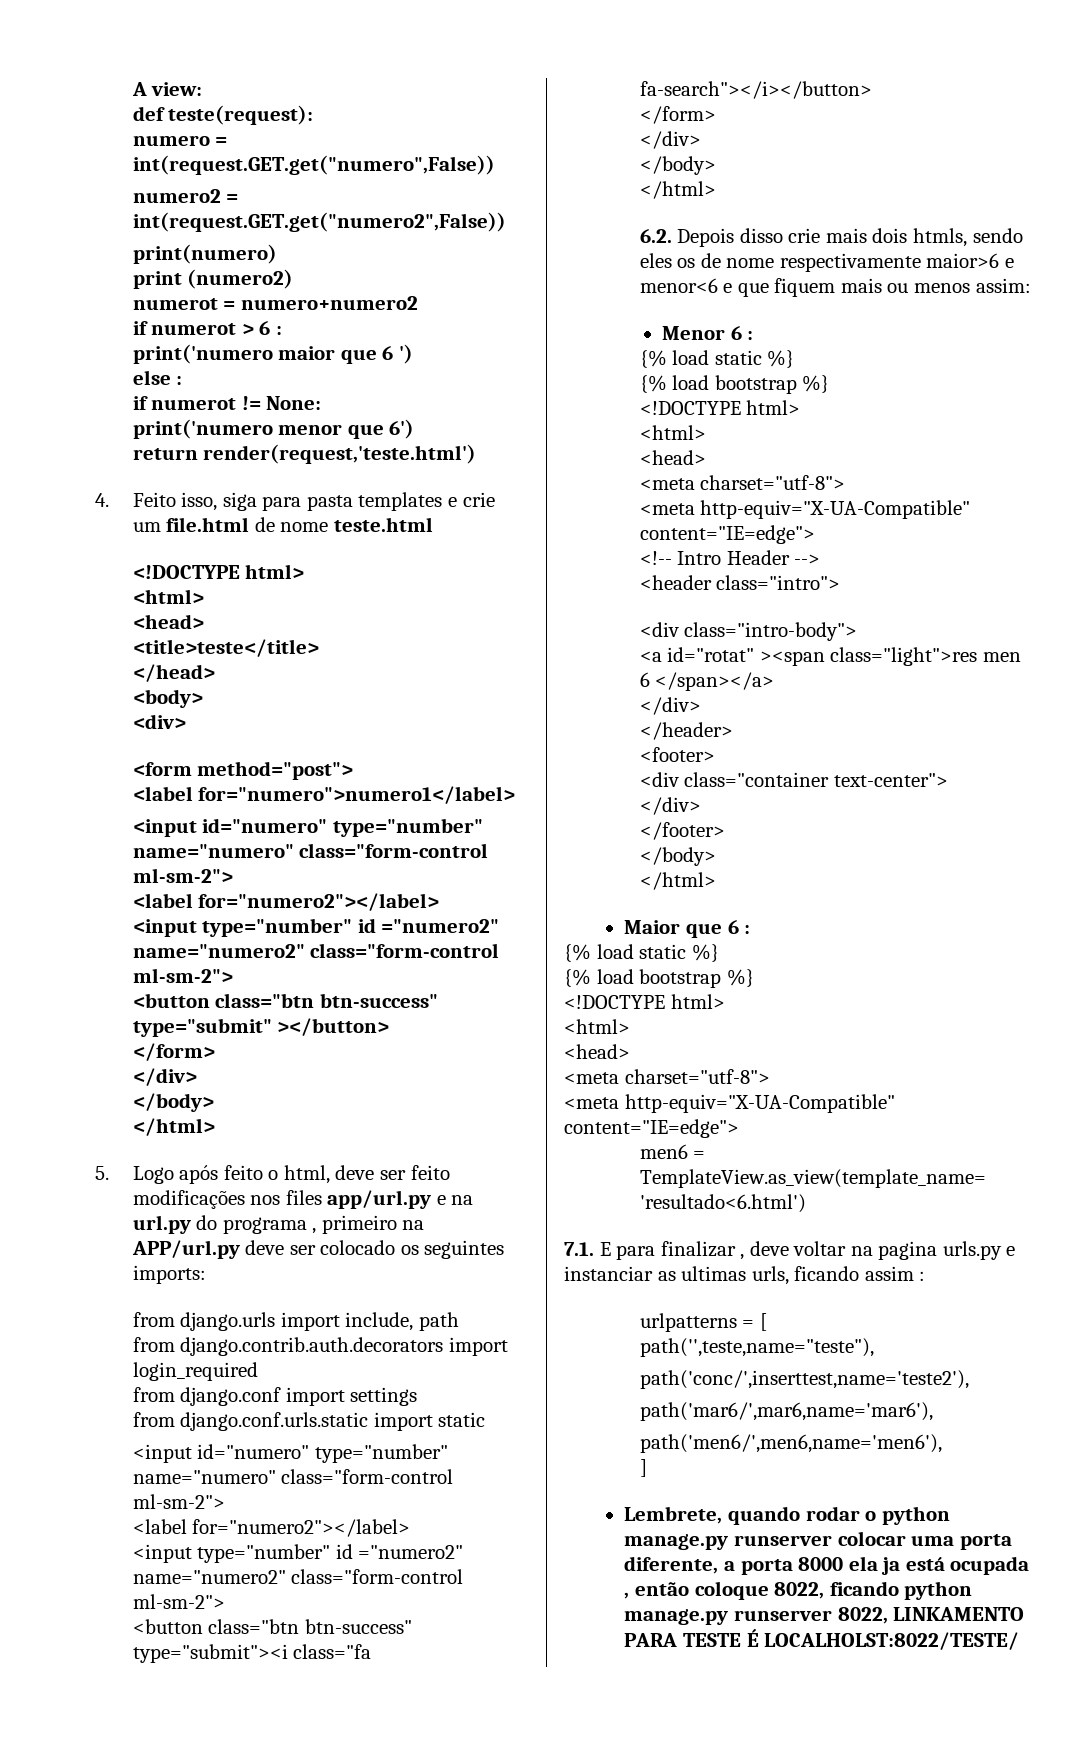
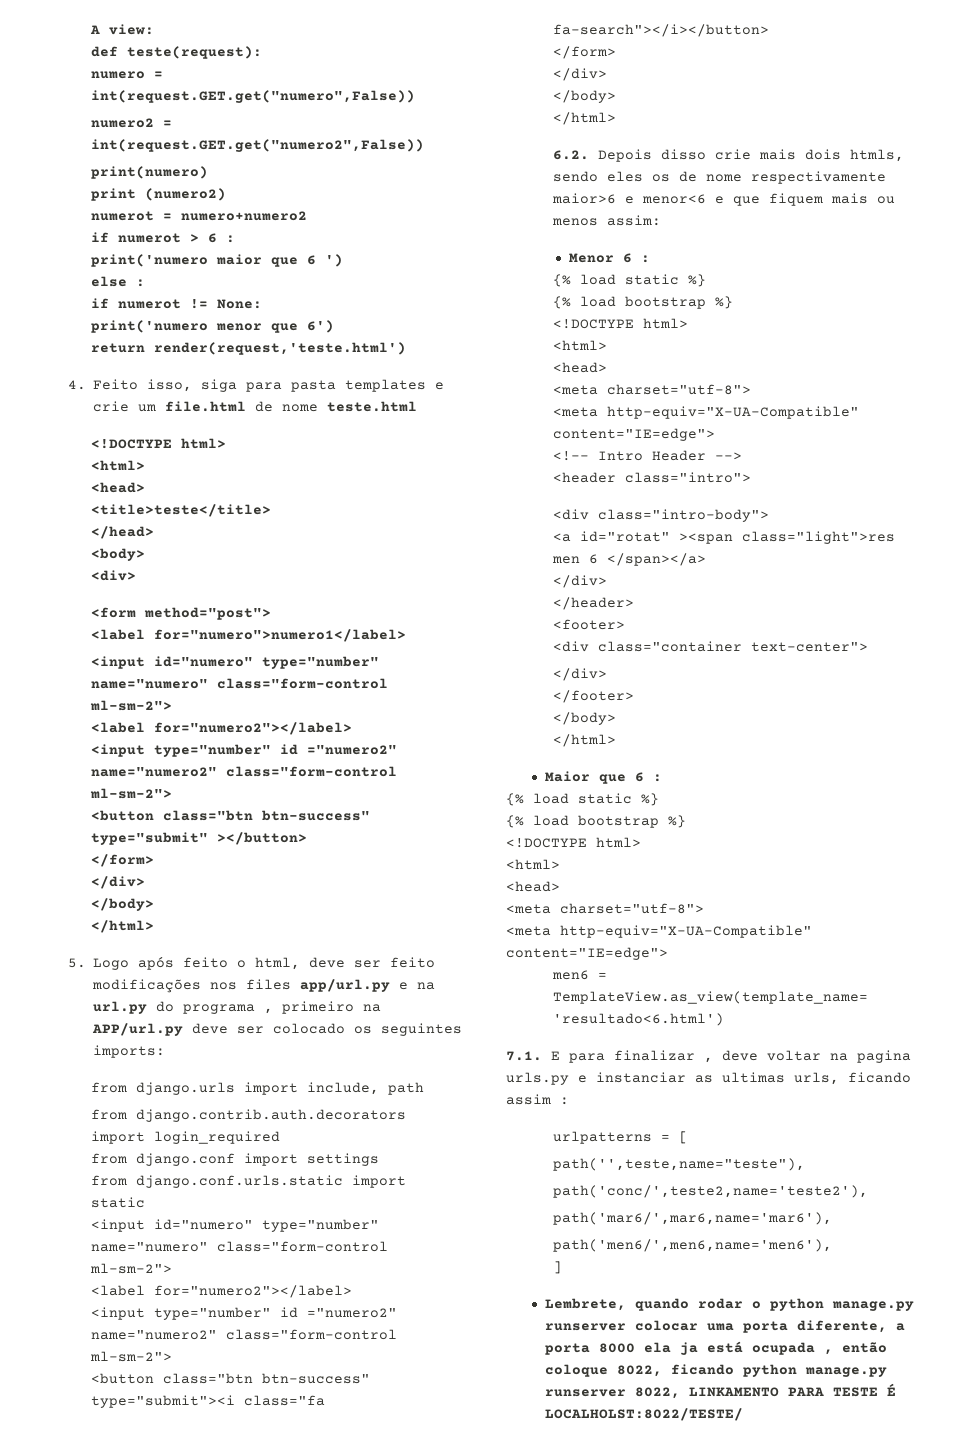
[639,1370,969,1389] path('conc/',inserttest,name='teste2'), -> [552,1185,868,1198] path('conc/',teste2,name='teste2'),

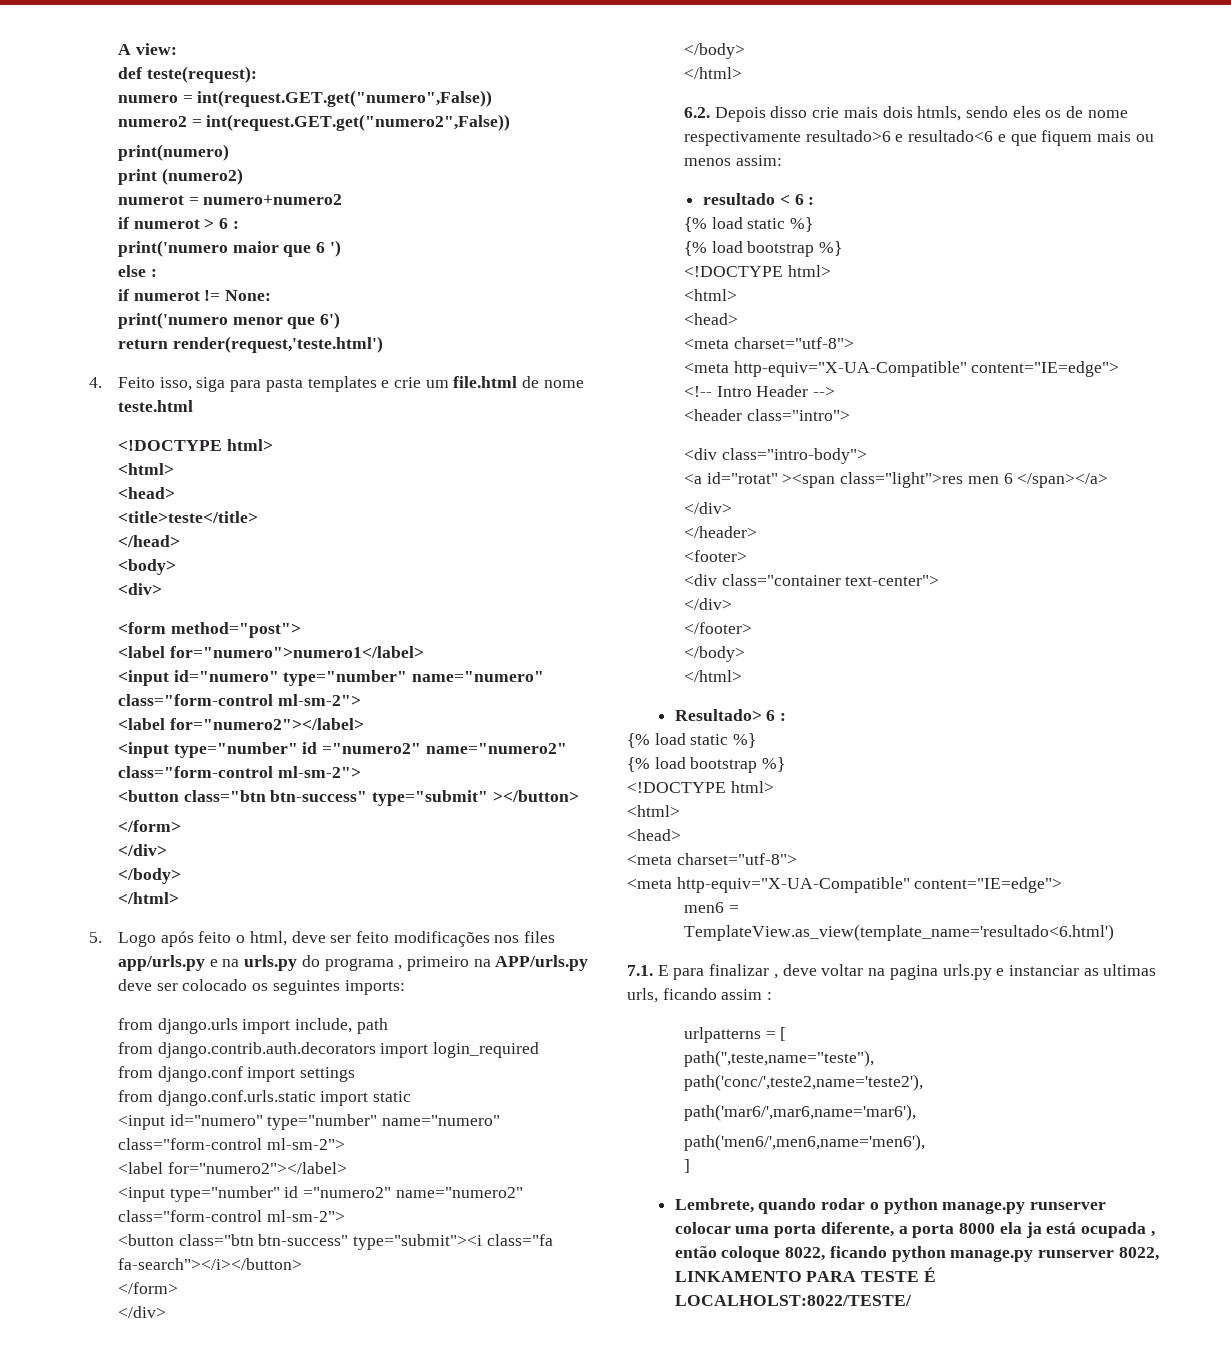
[299,979,390,992] app/url.py -> [117,955,205,971] app/urls.py
[92,1001,147,1014] url.py -> [244,955,298,971] urls.py
[91,1023,183,1036] APP/url.py -> [495,955,589,971] APP/urls.py
[551,193,706,204] maior>6 e menor<6 -> [805,130,994,142] resultado>6 e resultado<6
[568,253,614,263] Menor -> [703,193,790,205] resultado <
[545,771,627,784] Maior que -> [674,709,762,721] Resultado>

